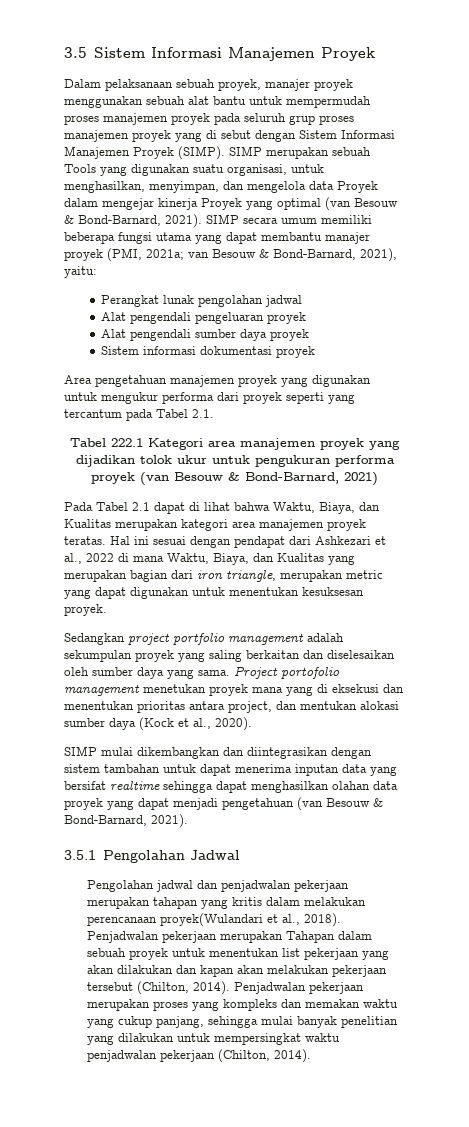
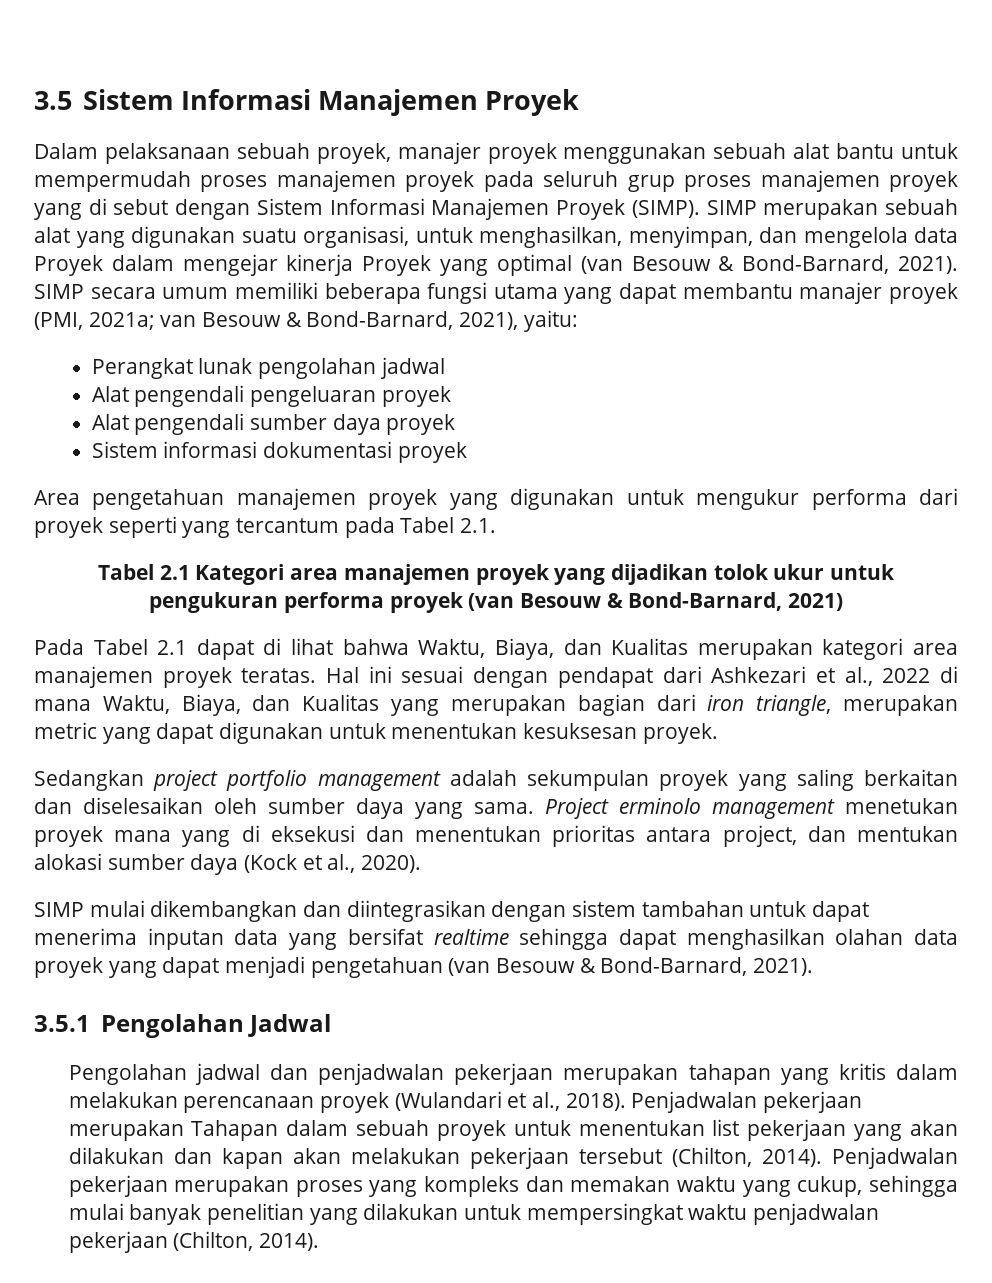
[64,164,96,173] Tools -> [34,227,70,243] alat
[111,438,143,447] 222.1 -> [159,565,190,580] 2.1
[281,667,340,679] portofolio -> [619,798,701,814] erminolo
[160,913,264,927] proyek(Wulandari -> [319,1091,502,1113] proyek (Wulandari
[118,1016,205,1028] cukup panjang, -> [797,1176,863,1197] cukup,

